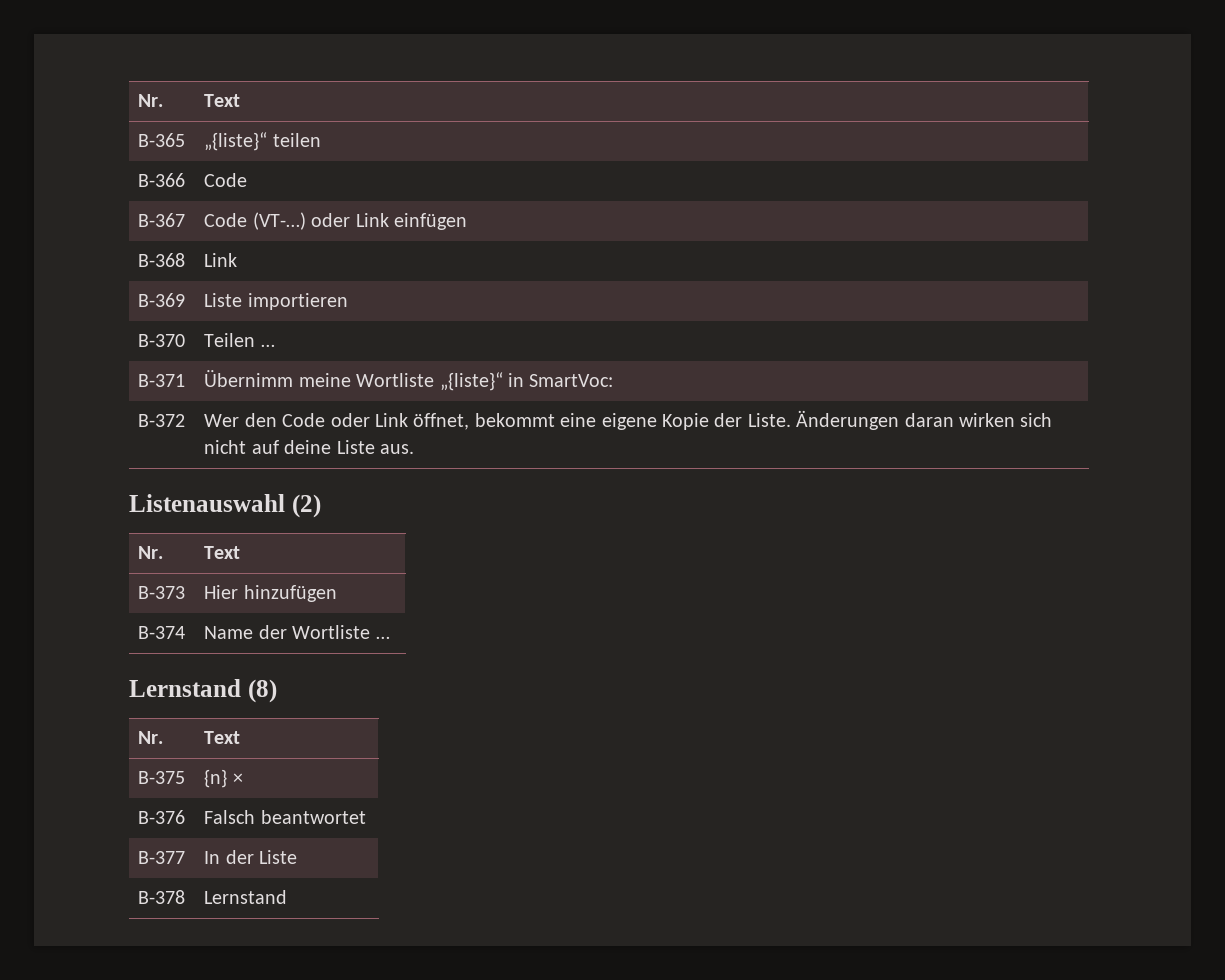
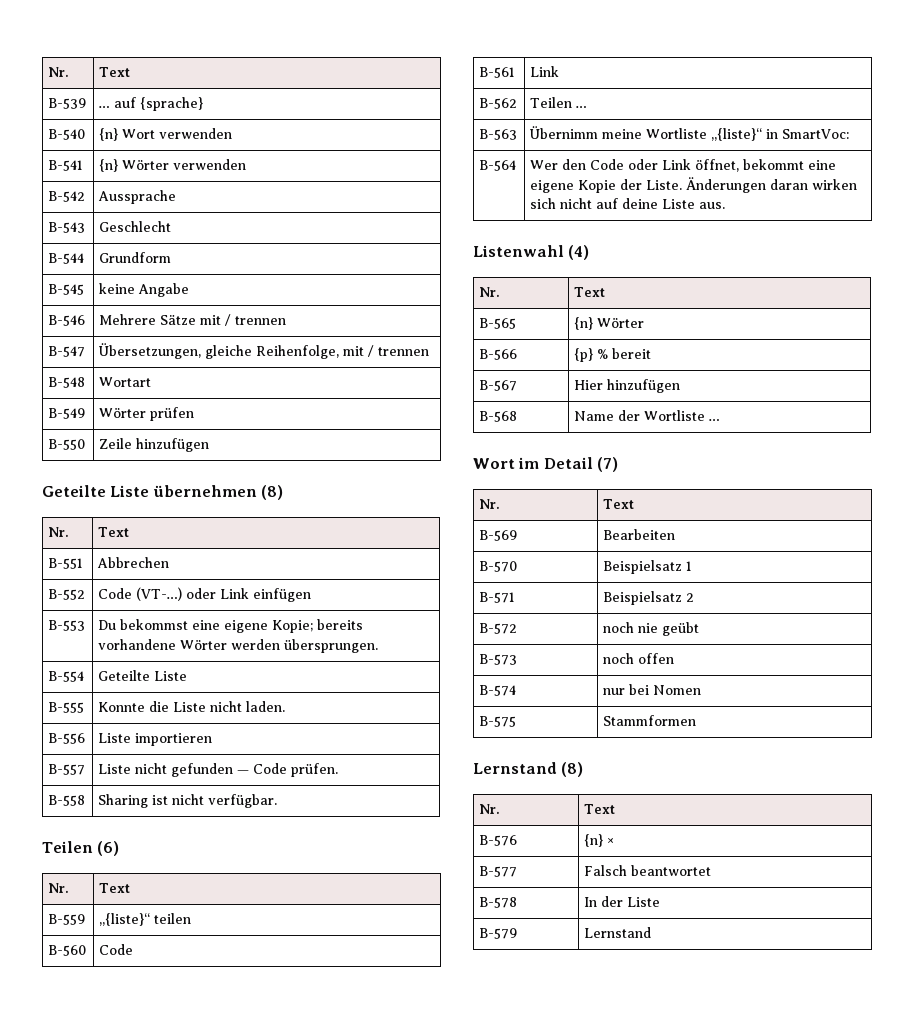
[138,94,164,107] [204,94,241,107] [138,133,186,147] [204,132,321,151] [138,173,186,187] [204,173,248,187] [138,213,186,227] Nr. | Text // B-365 | „{liste}“ teilen // B-366 | Code // B-367 -> [48,67,70,77] [99,67,131,77] [48,98,87,109] [99,97,204,111] [48,129,86,140] [99,128,233,141] [48,160,84,171] [99,159,247,172] [48,191,86,202] [98,190,177,204] [48,222,86,233] [99,221,172,232] [48,253,85,264] [99,252,172,263] [48,284,85,295] [99,283,190,297] [48,315,86,326] [99,314,287,326] [48,346,86,357] [98,343,430,359] [48,377,86,388] [99,377,152,387] [48,408,86,419] [99,407,195,421] [48,439,86,450] [99,438,210,452] [42,485,284,500] [48,527,70,537] [98,527,130,537] [48,558,84,569] [97,557,170,568] [48,589,86,600] Nr. | Text // B-539 | … auf {sprache} // B-540 | {n} Wort verwenden // B-541 | {n} Wörter verwenden // B-542 | Aussprache // B-543 | Geschlecht // B-544 | Grundform // B-545 | keine Angabe // B-546 | Mehrere Sätze mit / trennen // B-547 | Übersetzungen, gleiche Reihenfolge, mit / trennen // B-548 | Wortart // B-549 | Wörter prüfen // B-550 | Zeile hinzufügen // Geteilte Liste übernehmen (8) // Nr. | Text // B-551 | Abbrechen // B-552
[138,253,186,267] [204,253,238,267] [138,293,186,307] [204,293,348,310] [138,334,186,347] B-368 | Link // B-369 | Liste importieren // B-370 -> [48,620,86,631] [98,619,364,633] [98,639,379,653] [48,671,85,682] [98,670,188,681] [48,702,85,713] [98,701,286,712] [48,733,86,744] [98,733,213,746] [48,764,86,775] [98,763,339,777] [48,795,86,806] [98,794,278,808] [42,841,120,856] [48,883,70,893] [99,883,131,893] [48,914,86,925] [99,913,192,926] [48,945,87,956] [99,944,134,955] [479,67,516,78] [530,66,560,77] [479,98,518,109] B-553 | Du bekommst eine eigene Kopie; bereits vorhandene Wörter werden übersprungen. // B-554 | Geteilte Liste // B-555 | Konnte die Liste nicht laden. // B-556 | Liste importieren // B-557 | Liste nicht gefunden — Code prüfen. // B-558 | Sharing ist nicht verfügbar. // Teilen (6) // Nr. | Text // B-559 | „{liste}“ teilen // B-560 | Code // B-561 | Link // B-562
[138,374,186,387] B-371 -> [479,129,518,140] B-563
[138,414,186,427] B-372 -> [479,160,517,171] B-564
[129,494,321,518] [138,546,164,559] [204,546,241,559] [138,586,186,599] Listenauswahl (2) // Nr. | Text // B-373 -> [473,245,590,260] [479,287,501,297] [574,287,606,297] [479,318,517,329] [574,317,645,330] [479,349,518,360] [574,348,652,362] [479,380,518,391] Listenwahl (4) // Nr. | Text // B-565 | {n} Wörter // B-566 | {p} % bereit // B-567
[138,626,186,639] B-374 -> [479,411,518,422] B-568
(390, 637) none -> [473,457,619,472] [479,499,501,509] [603,499,635,509] [479,530,518,541] [603,529,676,540] [479,561,518,572] [603,560,693,574] [479,592,516,603] [603,591,695,605] [479,623,518,634] [603,622,700,636] [479,654,518,665] [603,653,675,664] [479,685,517,696] [603,684,702,695] [479,716,517,727] [603,715,697,726] // Wort im Detail (7) // Nr. | Text // B-569 | Bearbeiten // B-570 | Beispielsatz 1 // B-571 | Beispielsatz 2 // B-572 | noch nie geübt // B-573 | noch offen // B-574 | nur bei Nomen // B-575 | Stammformen
[138,771,186,784] B-375 -> [479,835,518,846] B-576
[138,810,186,824] B-376 -> [479,866,518,877] B-577
[138,851,186,864] B-377 -> [479,897,518,908] B-578
[138,890,186,904] B-378 -> [479,928,518,939] B-579

